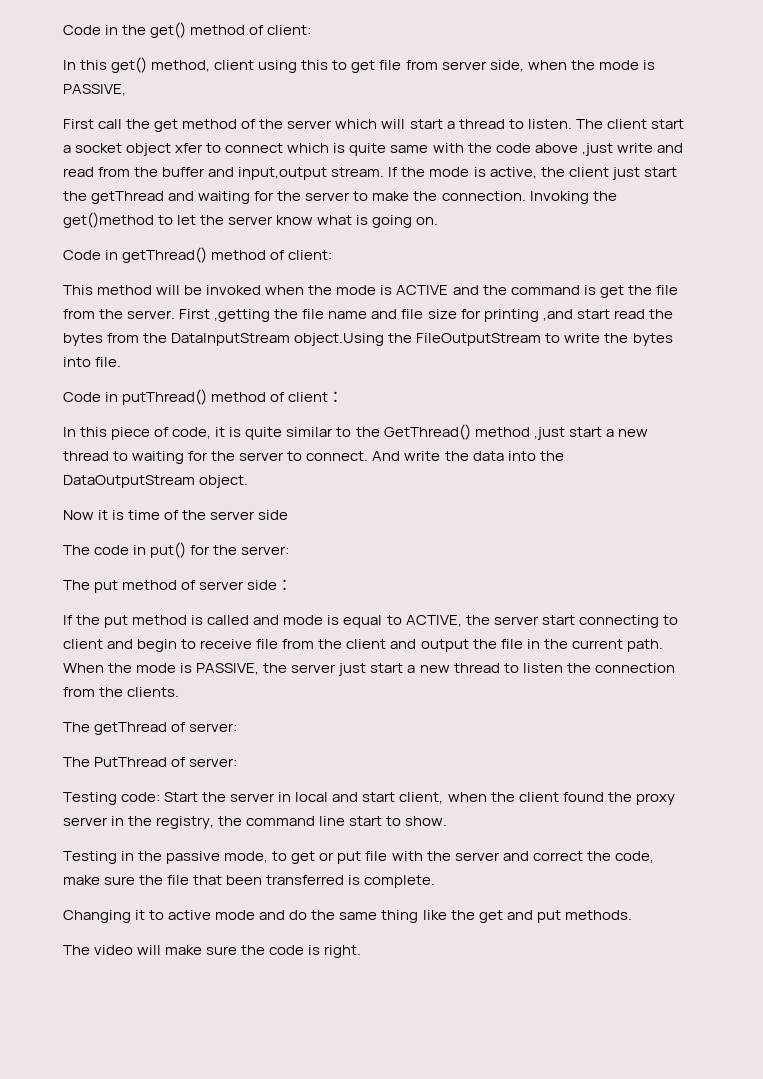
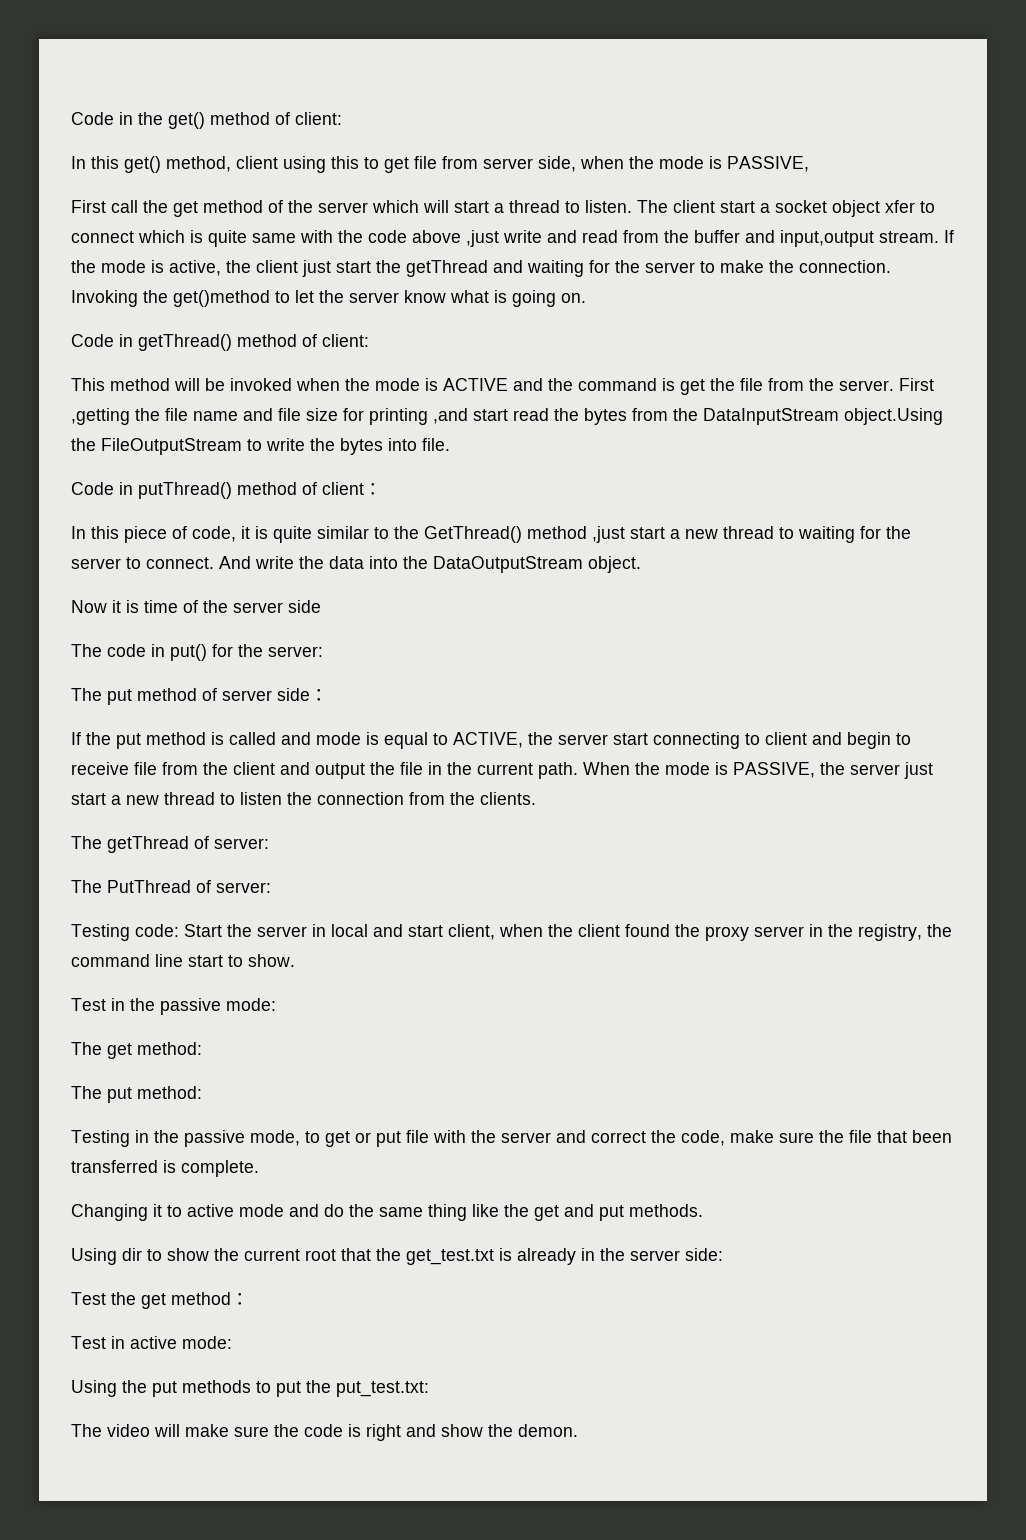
(448, 821) none -> [71,998,276,1015] [71,1042,202,1059] [71,1086,202,1103] // Test in the passive mode: // The get method: // The put method:
(632, 915) none -> [71,1248,723,1265] [71,1292,249,1309] [71,1336,232,1349] [71,1380,429,1397] // Using dir to show the current root that the get_test.txt is already in the server side: // Test the get method： // Test in active mode: // Using the put methods to put the put_test.txt:
[324,945,362,958] right. -> [366,1424,578,1441] right and show the demon.

